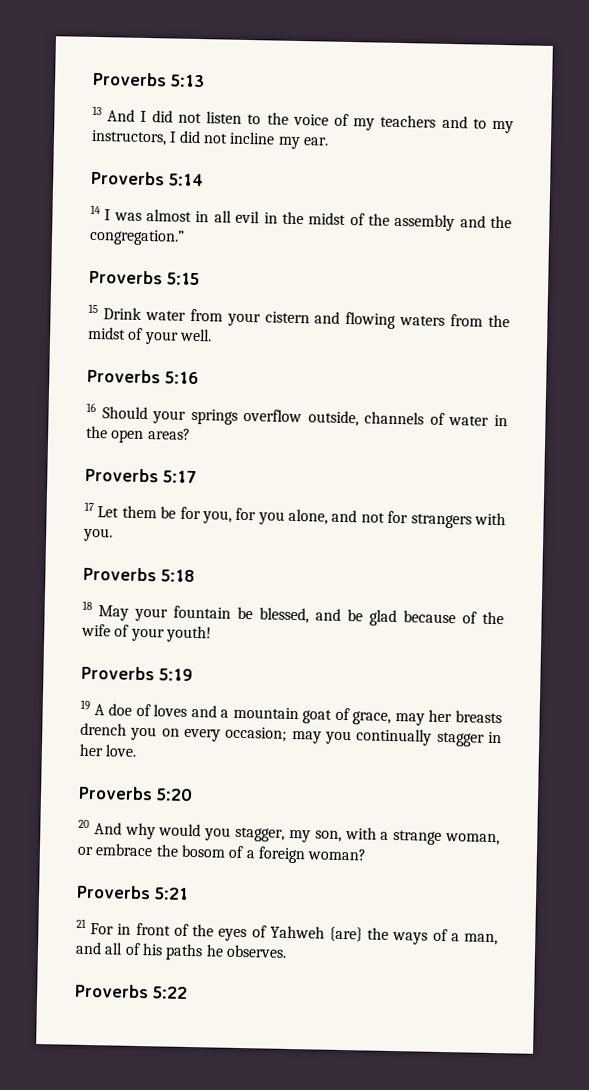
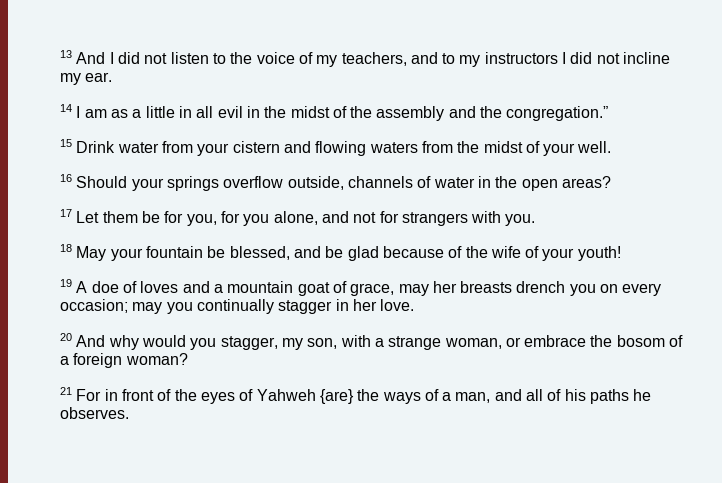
[93,71,205,88] Proverbs 5:13 // -> (60, 54) none
[380,114,437,128] teachers -> [341,52,407,66] teachers,
[91,129,167,146] instructors, -> [484,52,558,64] instructors
[91,170,204,187] // Proverbs 5:14 -> (113, 77) none
[113,209,193,222] was almost -> [84,106,175,118] am as a little
[89,269,200,286] // Proverbs 5:15 -> (609, 113) none
[87,368,199,385] // Proverbs 5:16 -> (612, 147) none
[85,467,197,484] // Proverbs 5:17 -> (611, 182) none
[83,566,195,583] // Proverbs 5:18 -> (536, 220) none
[81,665,193,682] // Proverbs 5:19 -> (621, 253) none
[78,785,193,802] // Proverbs 5:20 -> (415, 305) none
[77,884,189,900] // Proverbs 5:21 -> (188, 359) none
[75,983,188,999] // Proverbs 5:22 -> (129, 413) none

